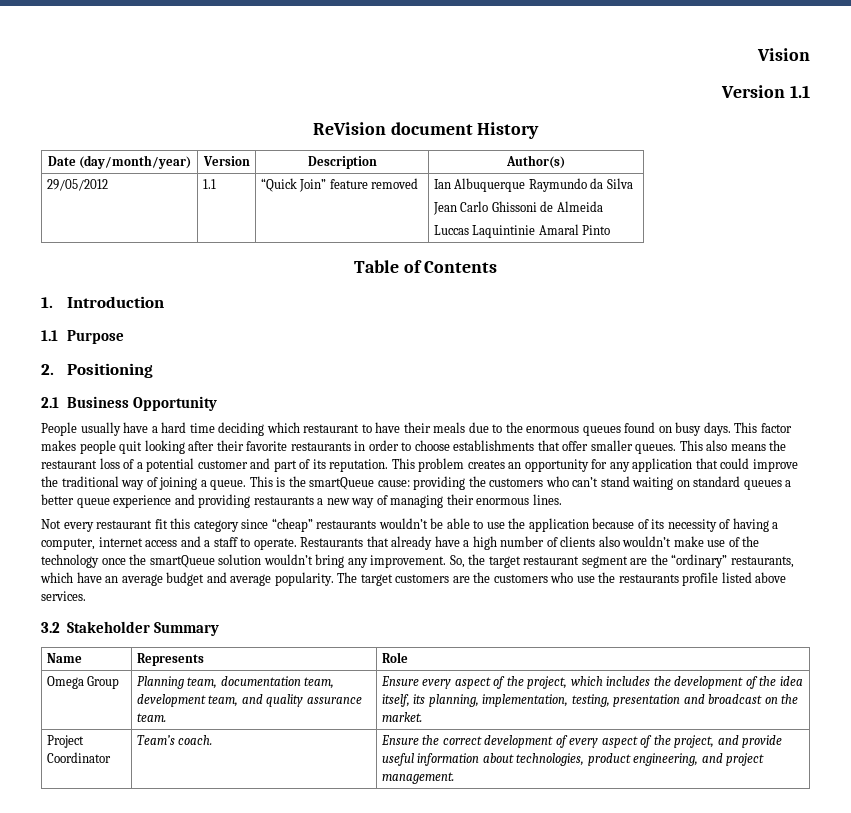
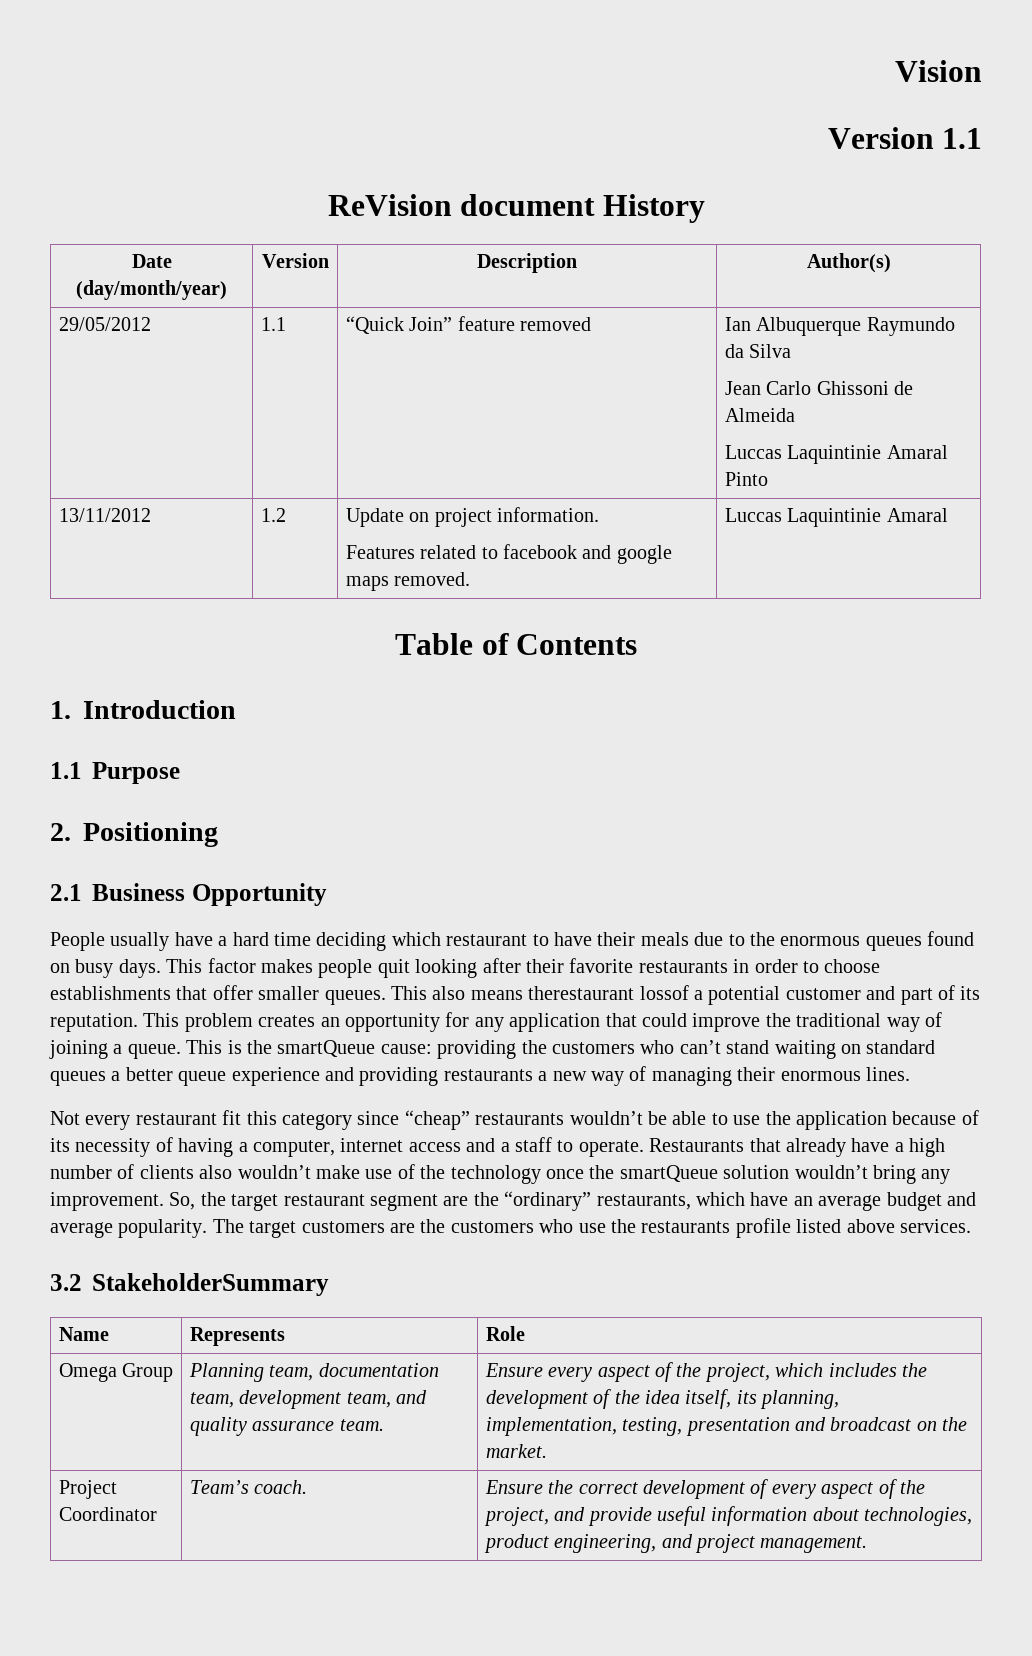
(611, 230) none -> [58,508,151,522] [260,508,286,522] [345,507,599,527] [345,544,672,564] [345,572,471,591] [724,508,948,527] // 13/11/2012 | 1.2 | Update on project information. // Features related to facebook and google maps removed. | Luccas Laquintinie Amaral
[769,440,787,451] [41,458,135,469] the restaurant loss of -> [528,985,689,1000] therestaurant lossof
[66,621,219,636] Stakeholder Summary -> [92,1273,329,1296] StakeholderSummary

